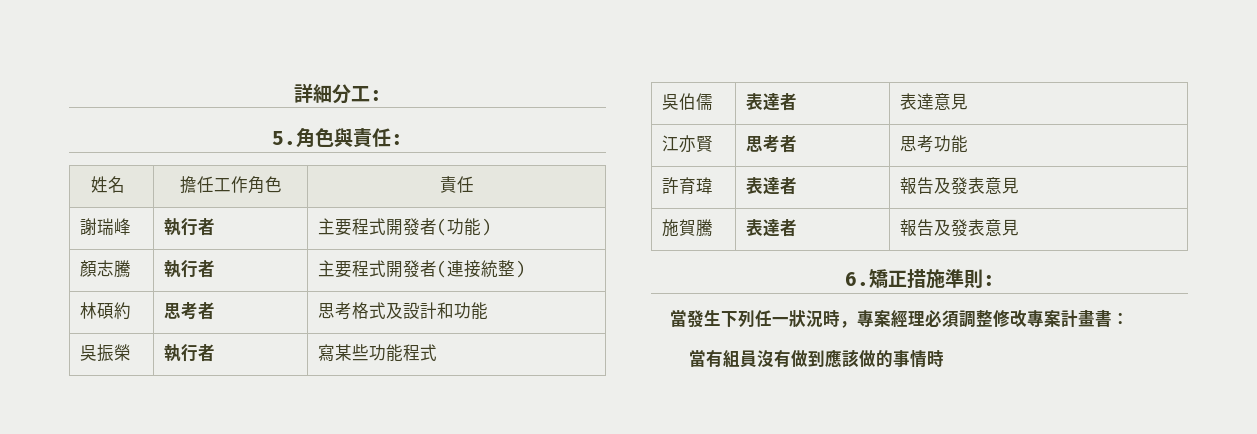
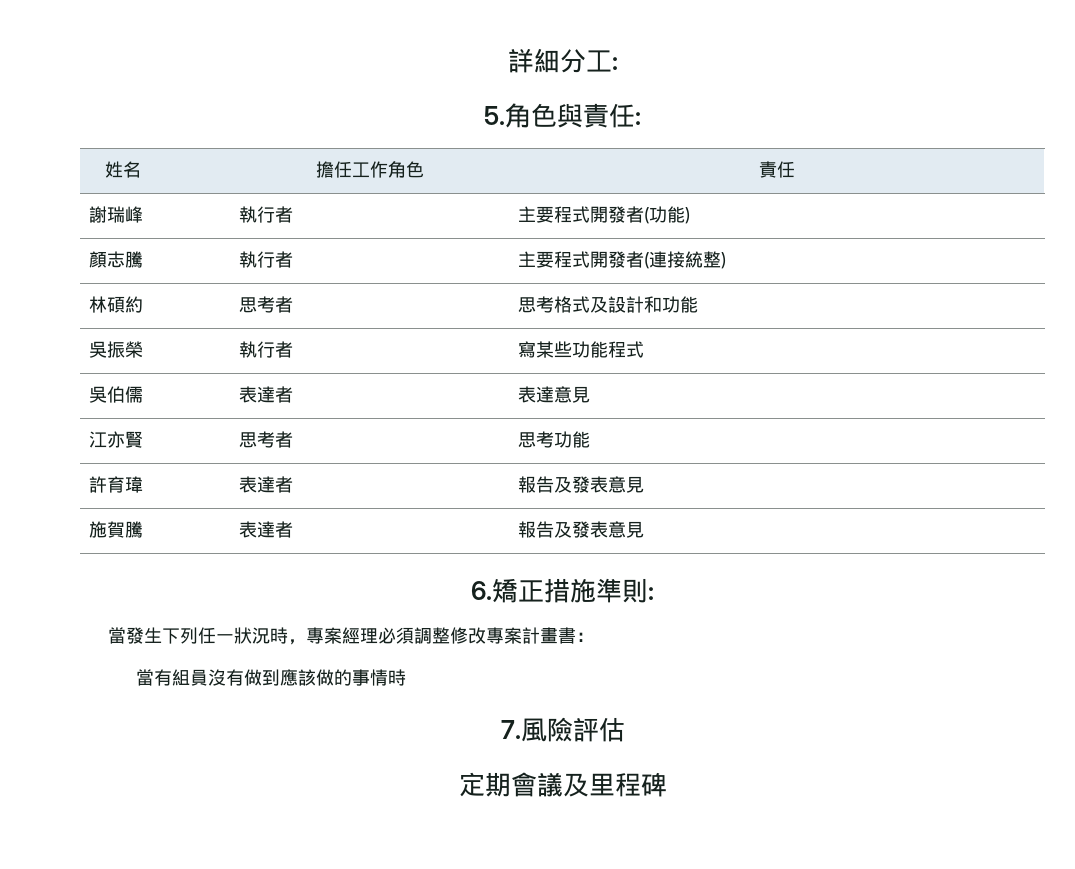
(944, 358) none -> [500,717,625,742] [458,772,667,797] // 7.風險評估 // 定期會議及里程碑

